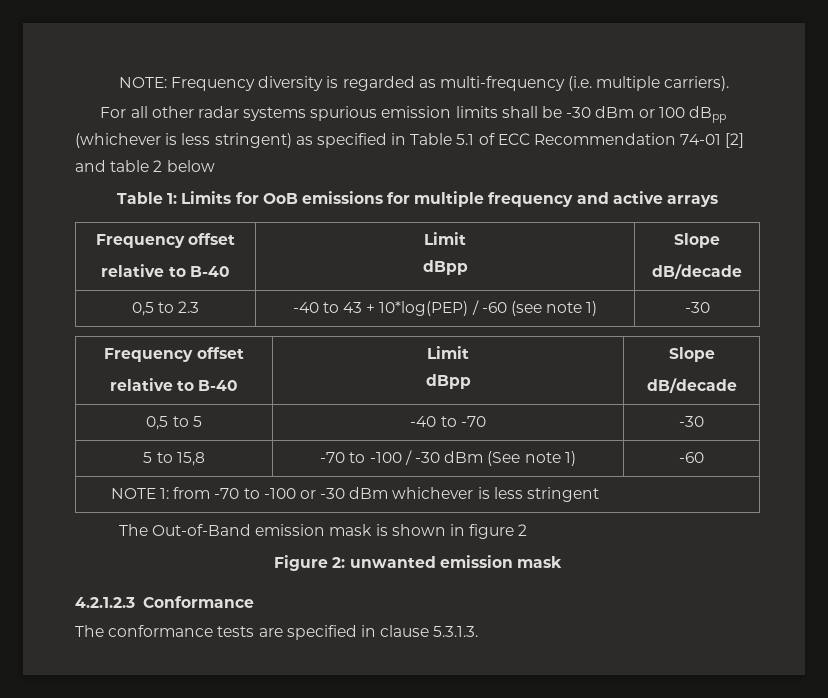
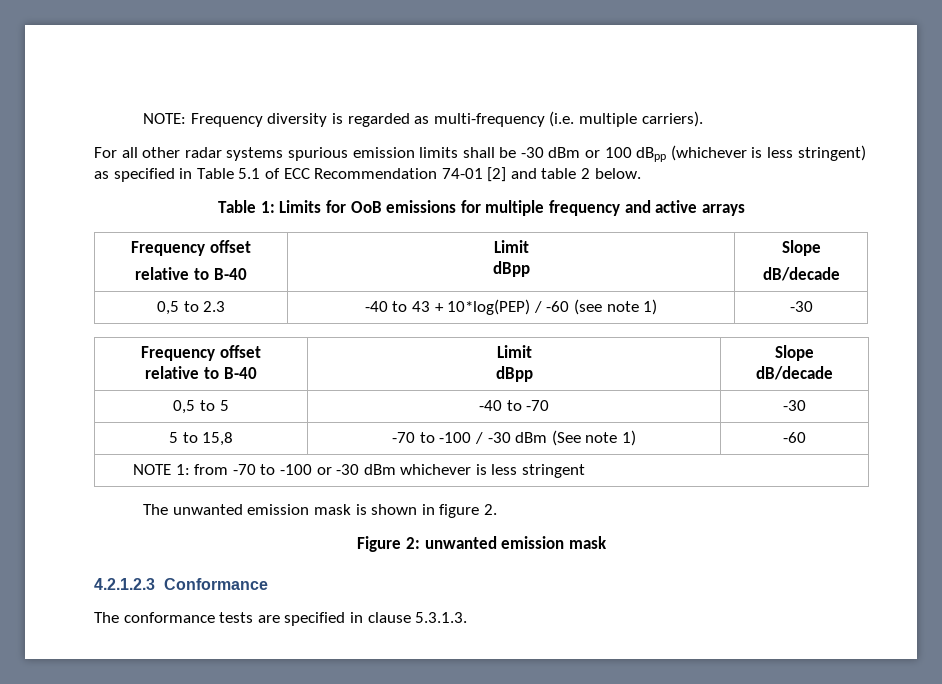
[166,160,215,172] below -> [594,168,641,179] below.
[151,524,251,536] Out-of-Band -> [172,504,243,515] unwanted
[518,524,528,536] 2 -> [483,504,497,515] 2.

